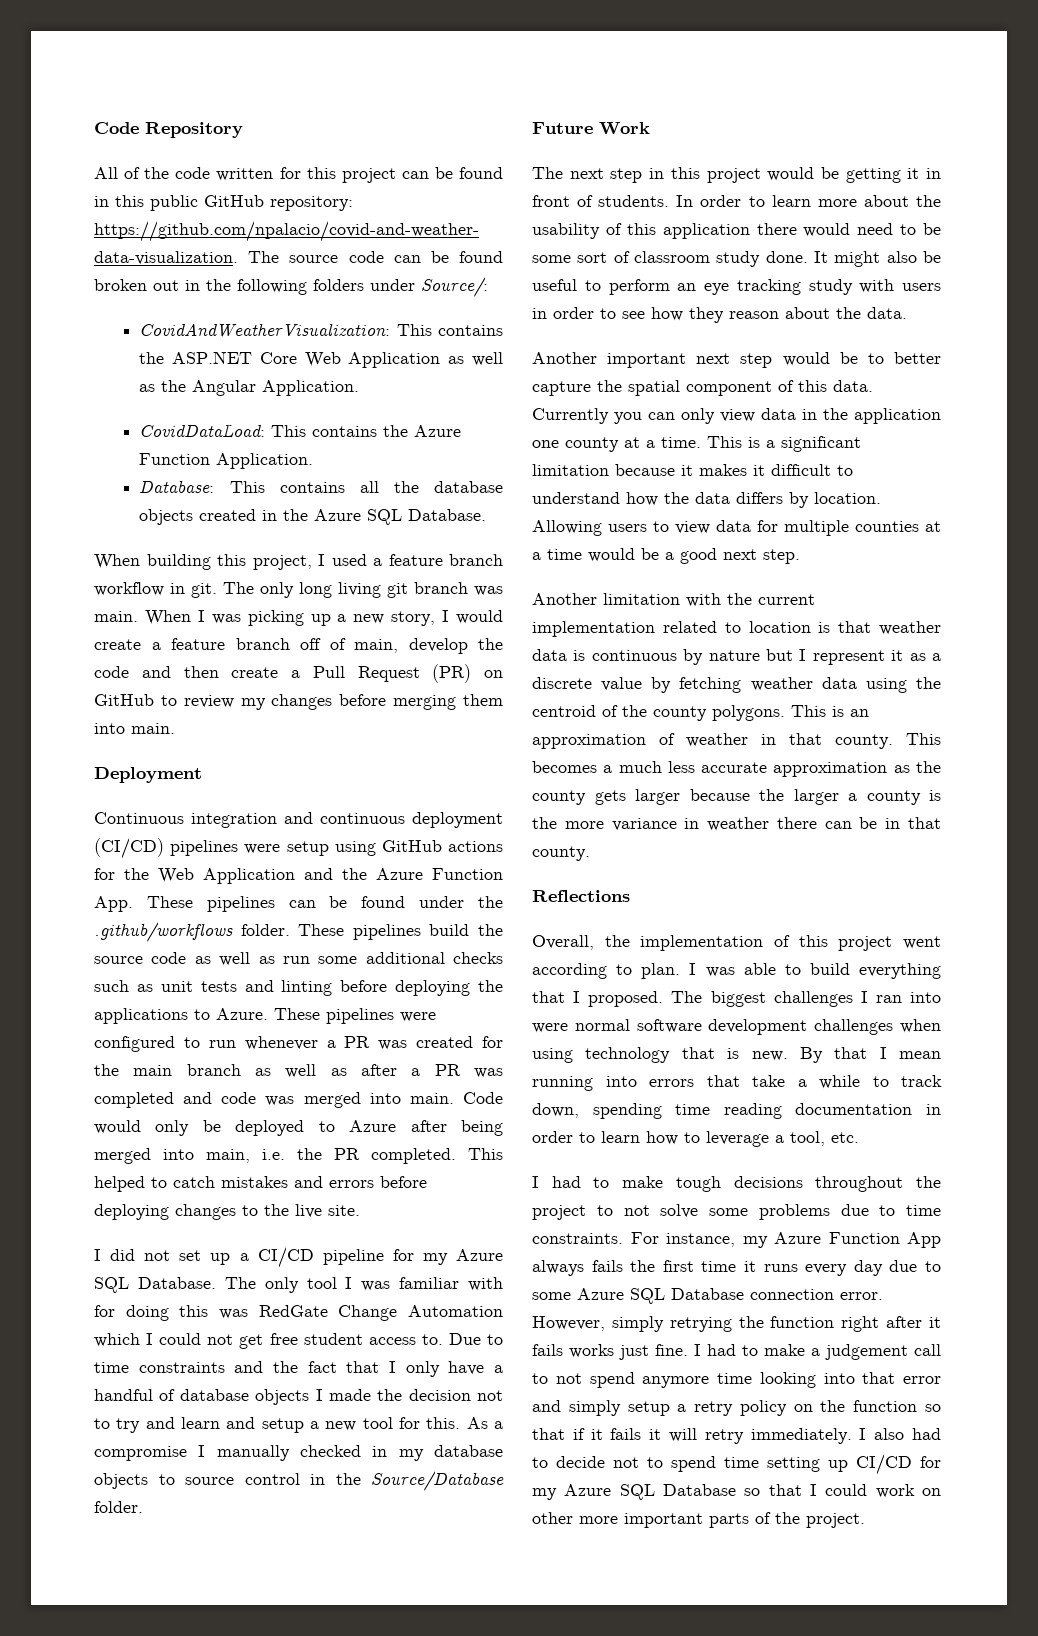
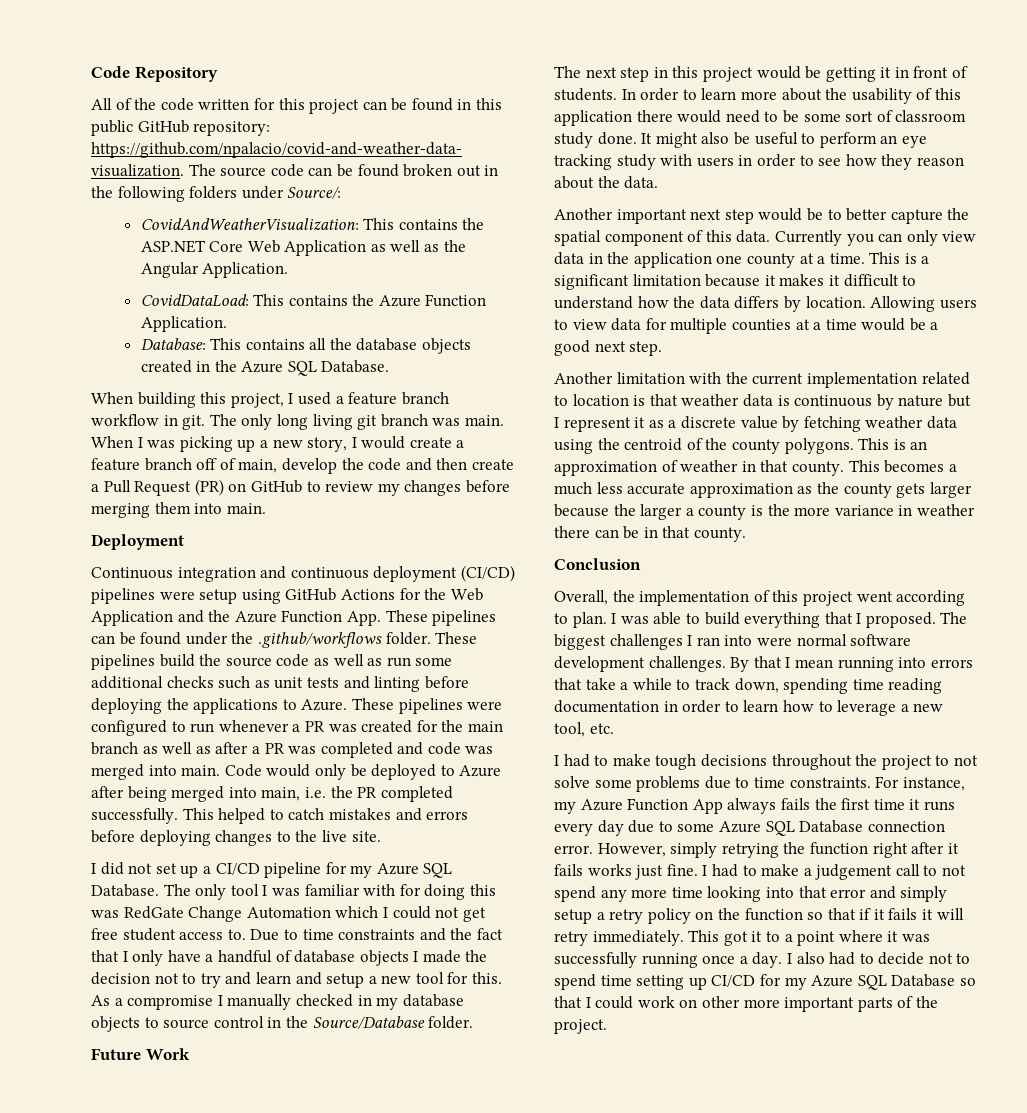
[448,841,503,852] actions -> [340,589,395,600] Actions
[371,1148,456,1164] completed. -> [380,786,453,802] [91,808,178,824] completed successfully.
[532,890,630,902] Reflections -> [554,558,641,570] Conclusion
[814,1019,941,1035] [532,1047,788,1063] challenges when using technology that is new. -> [648,656,726,672] challenges.
(784, 1139) none -> [913,703,944,712] new
[642,1376,710,1388] anymore -> [600,889,668,902] any more
(852, 1436) none -> [688,930,930,946] [554,952,783,968] This got it to a point where it was successfully running once a day.

